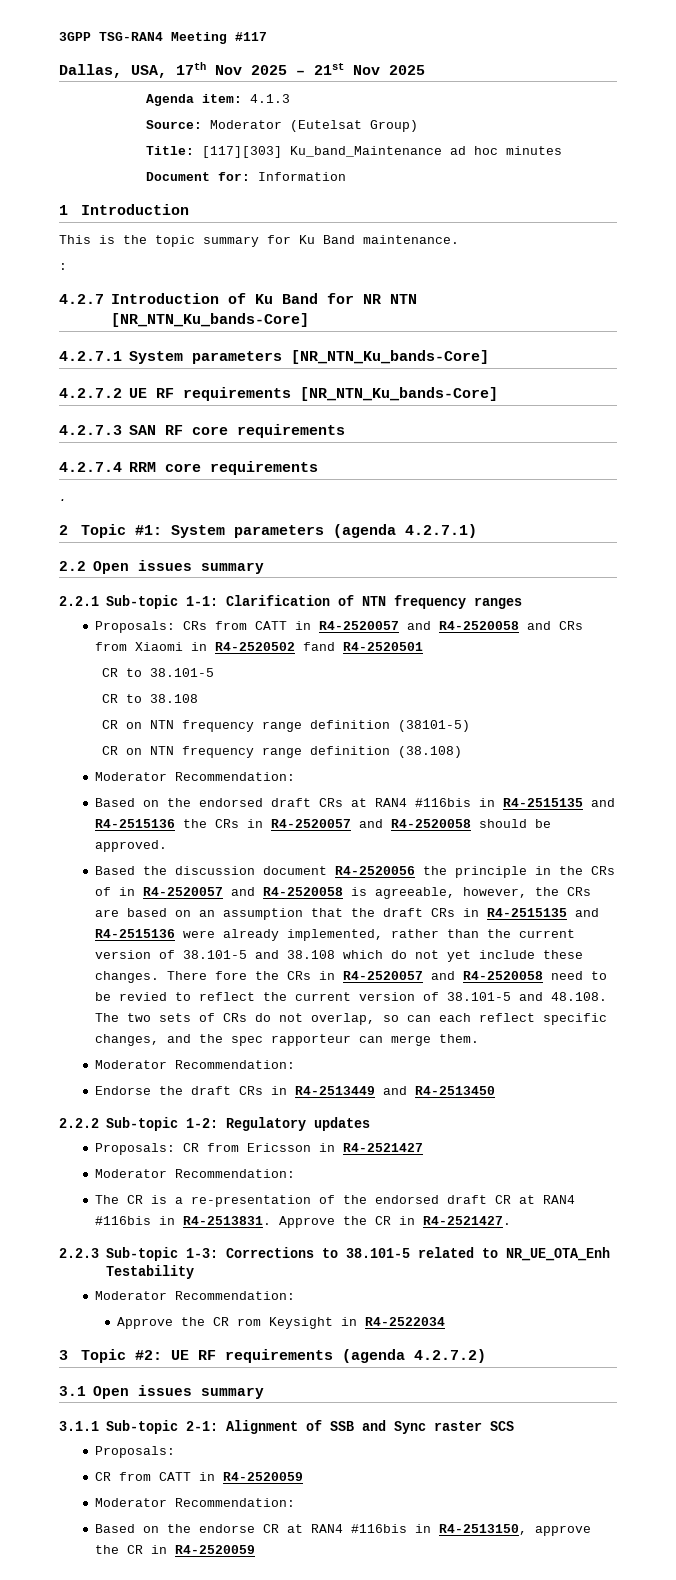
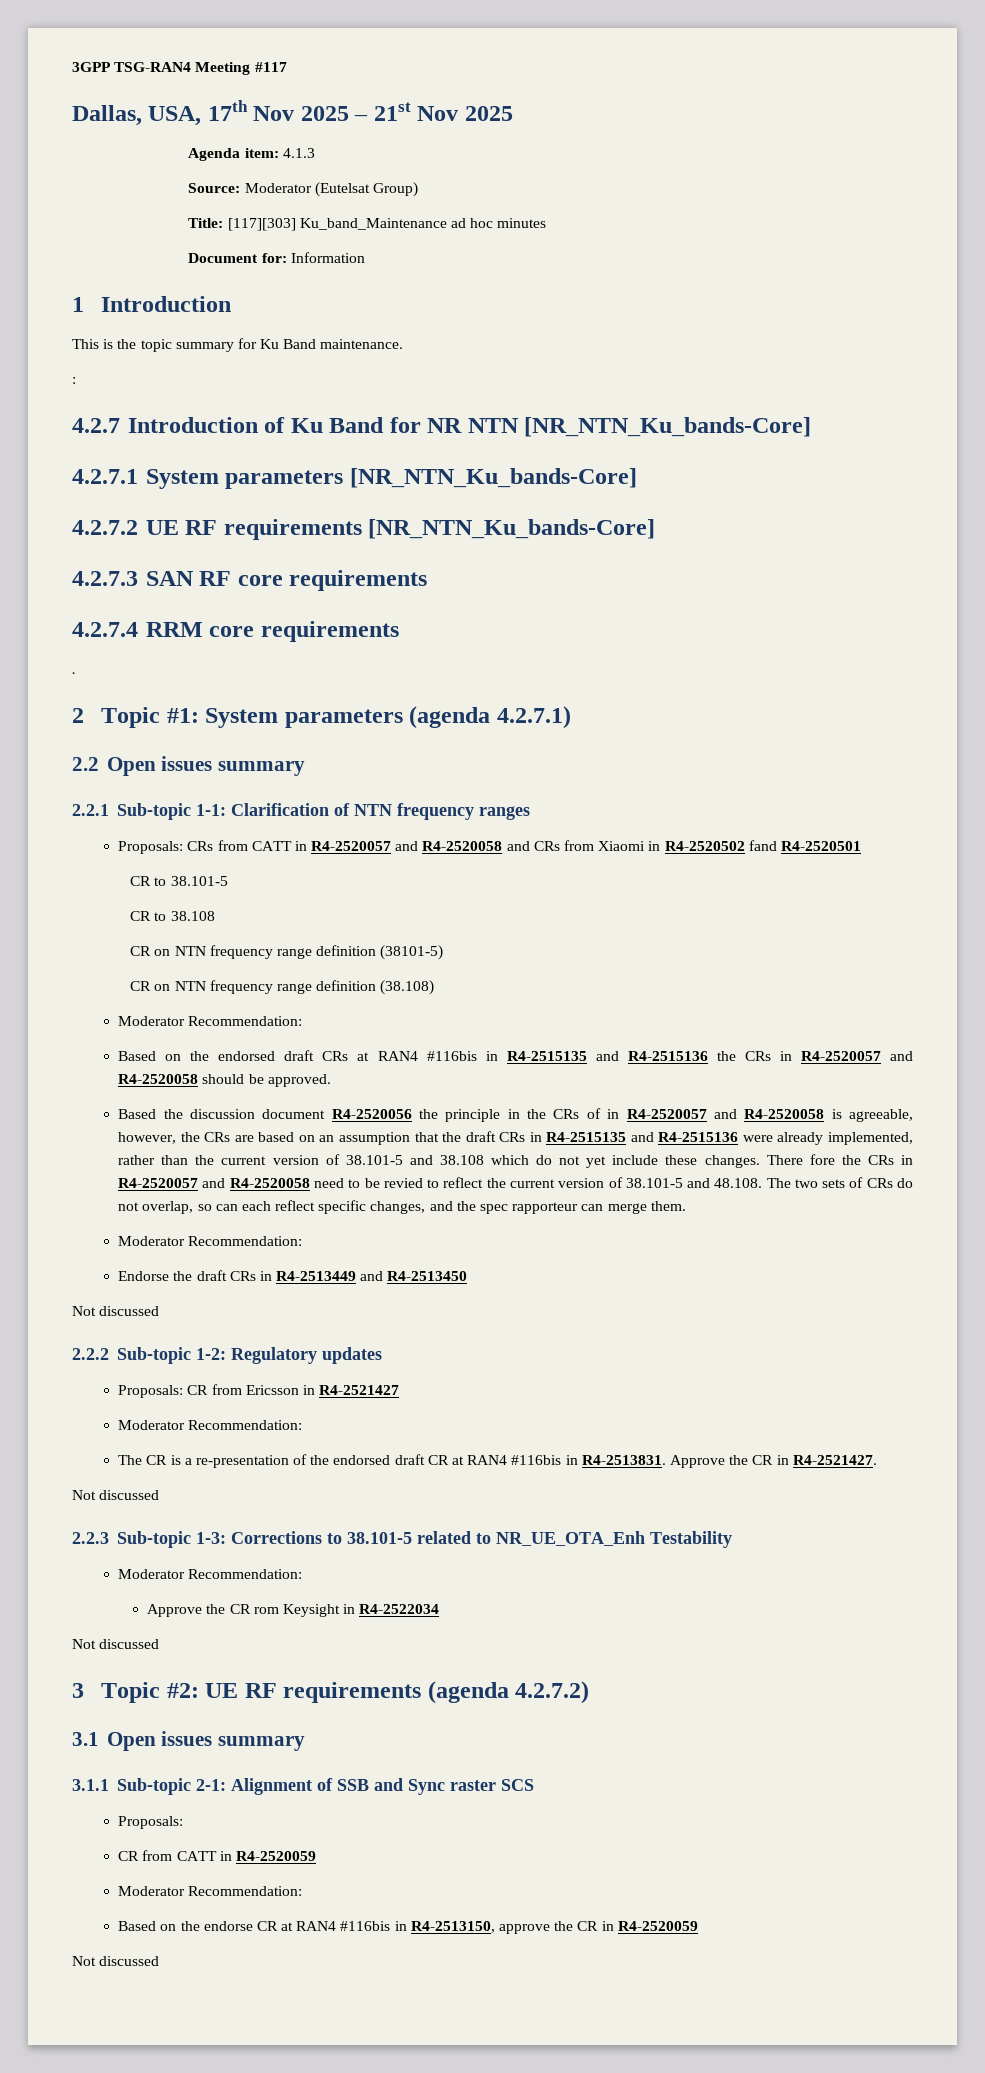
(495, 1090) none -> [72,1306,160,1316] // Not discussed
(511, 1220) none -> [72,1490,160,1500] // Not discussed
(445, 1321) none -> [72,1639,160,1649] // Not discussed
(255, 1549) none -> [72,1956,160,1966] // Not discussed

